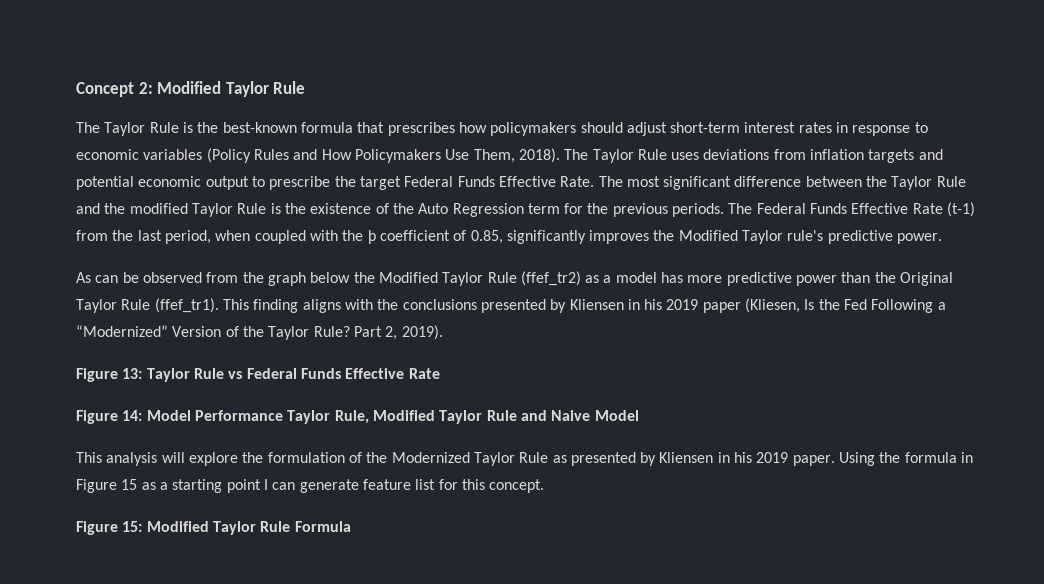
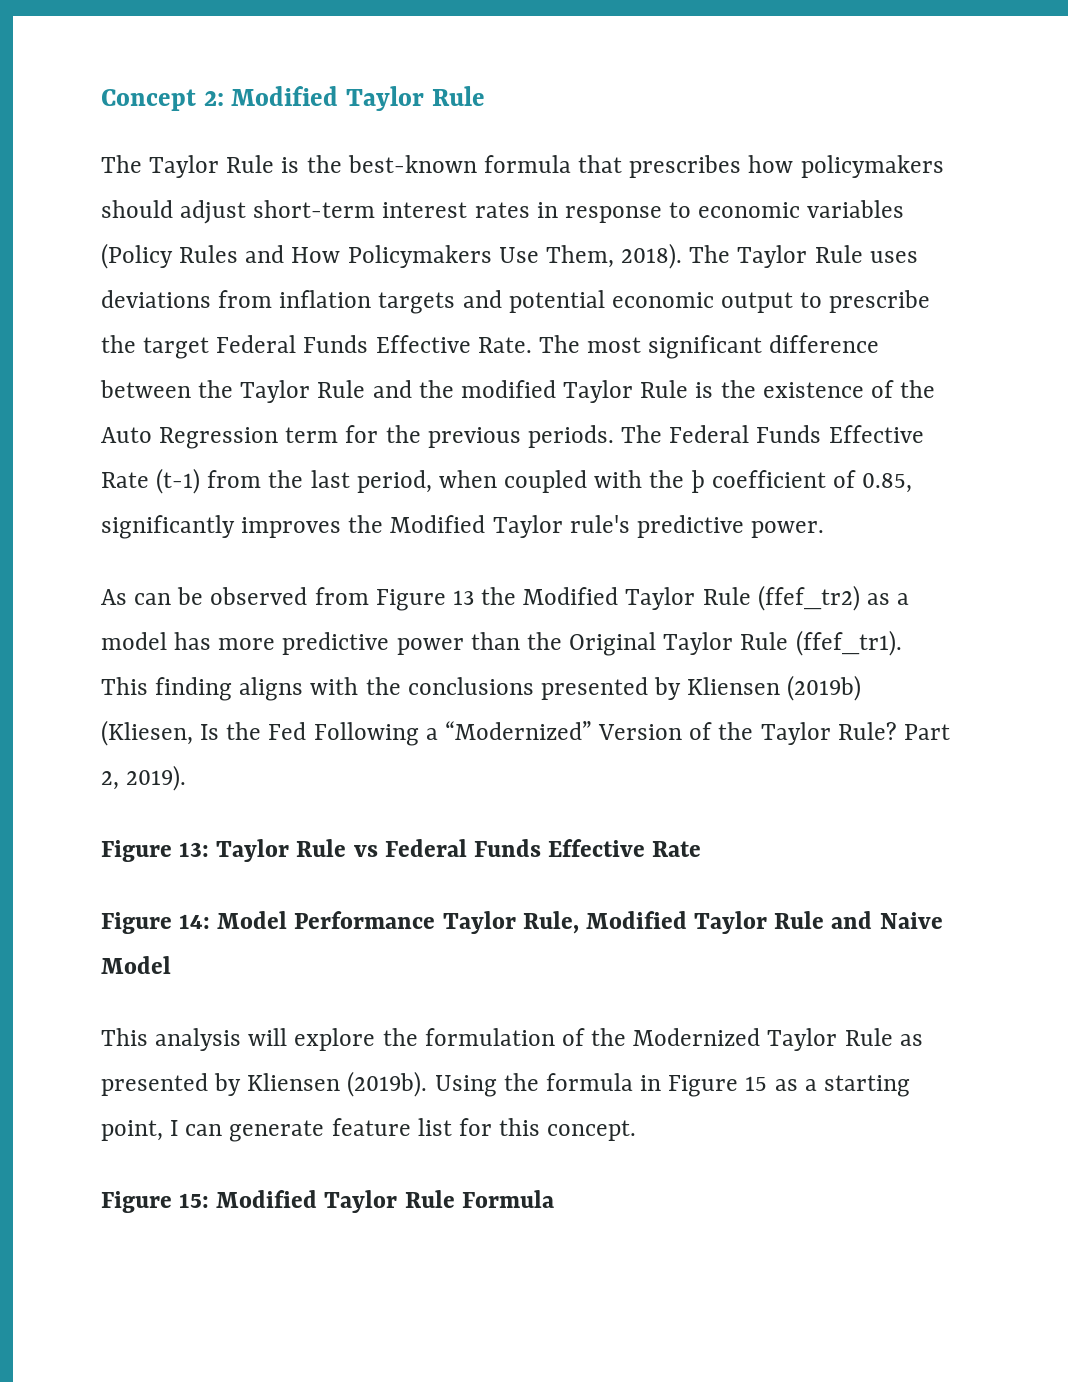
[242,272,351,286] the graph below -> [375,589,474,611] Figure 13
[627,299,741,313] in his 2019 paper -> [787,675,862,701] (2019b)
[717,452,835,466] in his 2019 paper. -> [347,1071,428,1097] (2019b).
[226,479,261,493] point -> [101,1120,163,1141] point,

